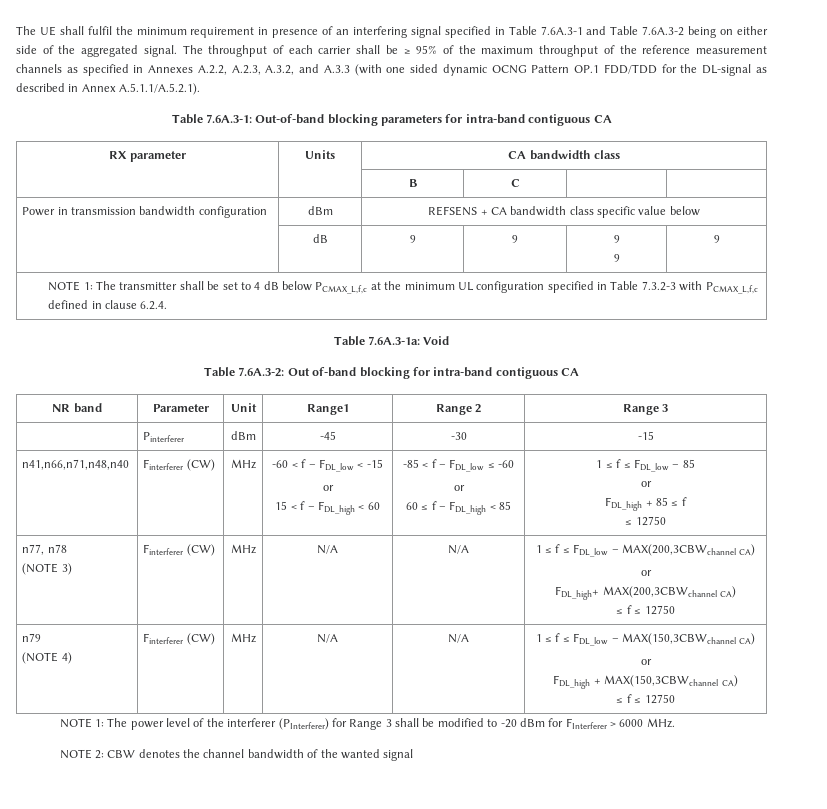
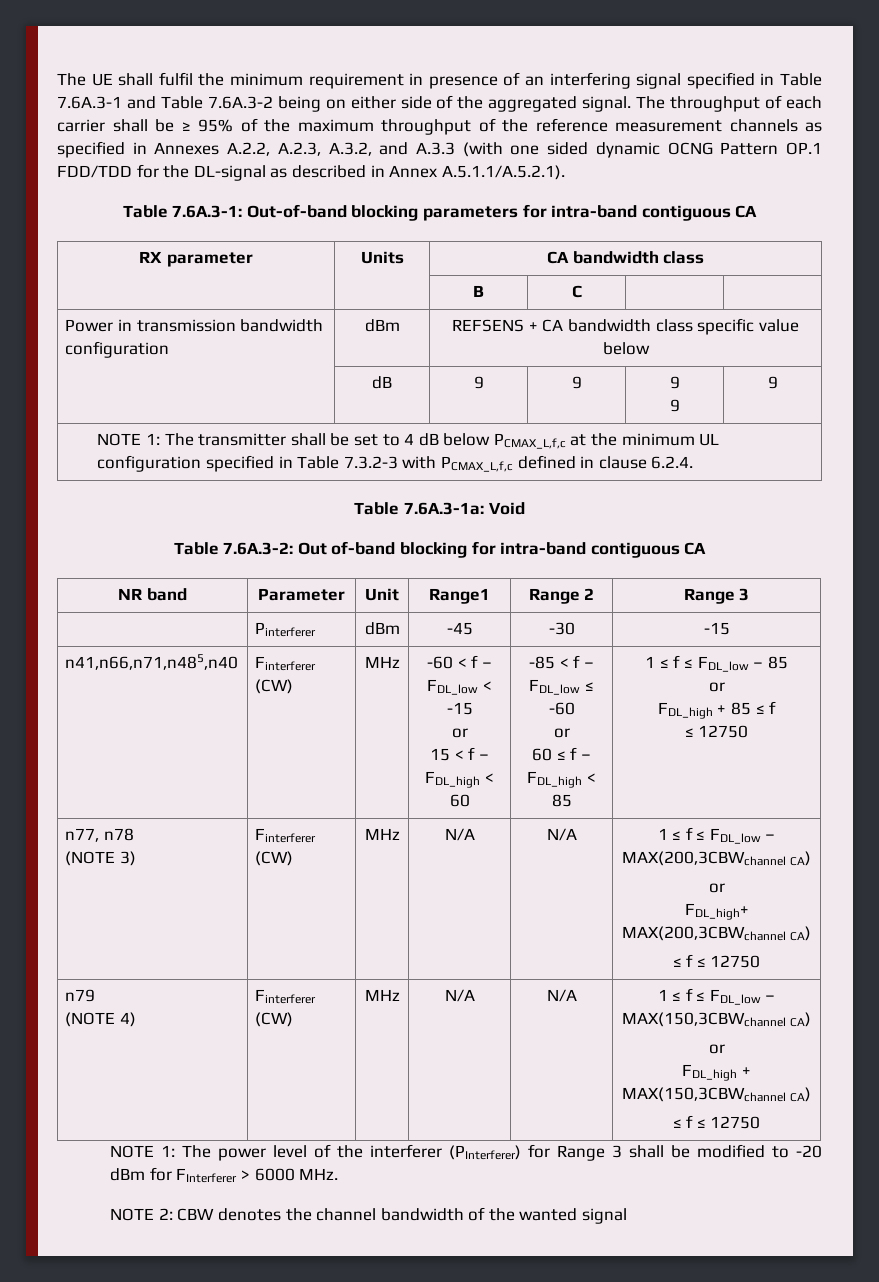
[22,459,130,470] n41,n66,n71,n48,n40 -> [65,654,239,670] n41,n66,n71,n485,n40

